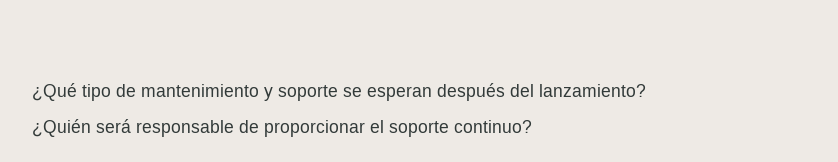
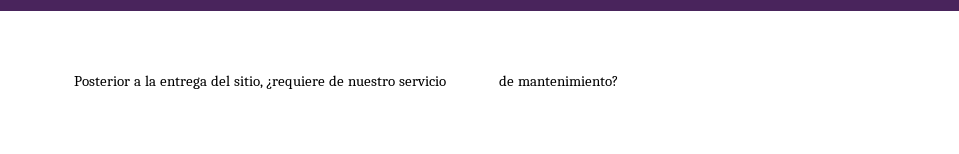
[32,83,646,101] [32,119,532,137] ¿Qué tipo de mantenimiento y soporte se esperan después del lanzamiento? // ¿Quién será responsable de proporcionar el soporte continuo? -> [74,75,618,89] Posterior a la entrega del sitio, ¿requiere de nuestro servicio de mantenimiento?

